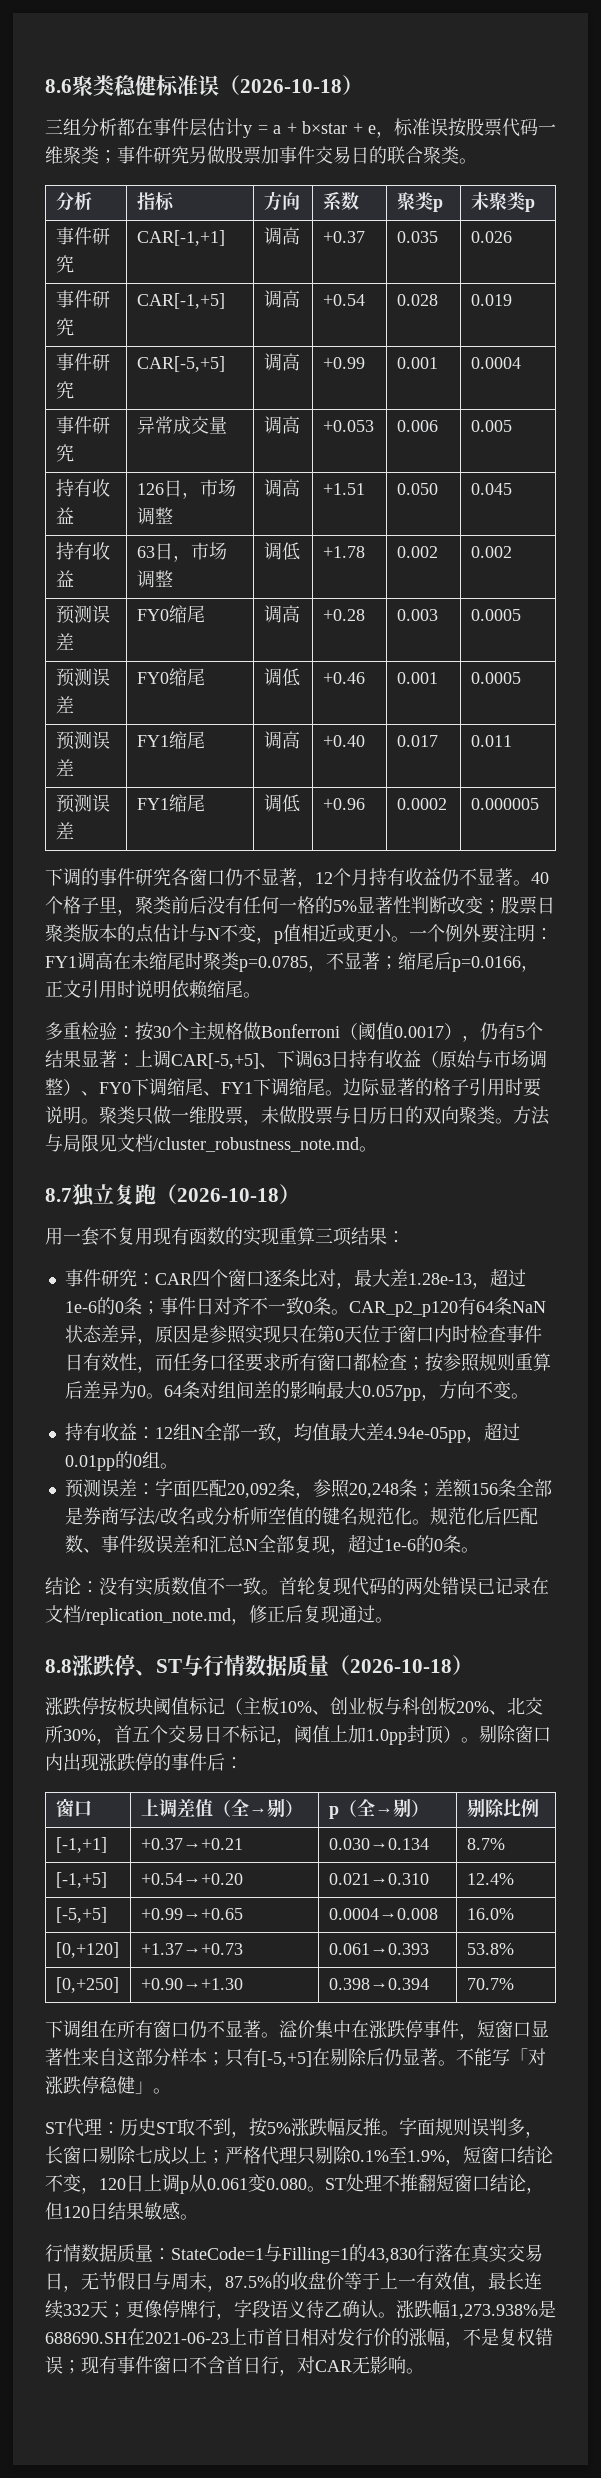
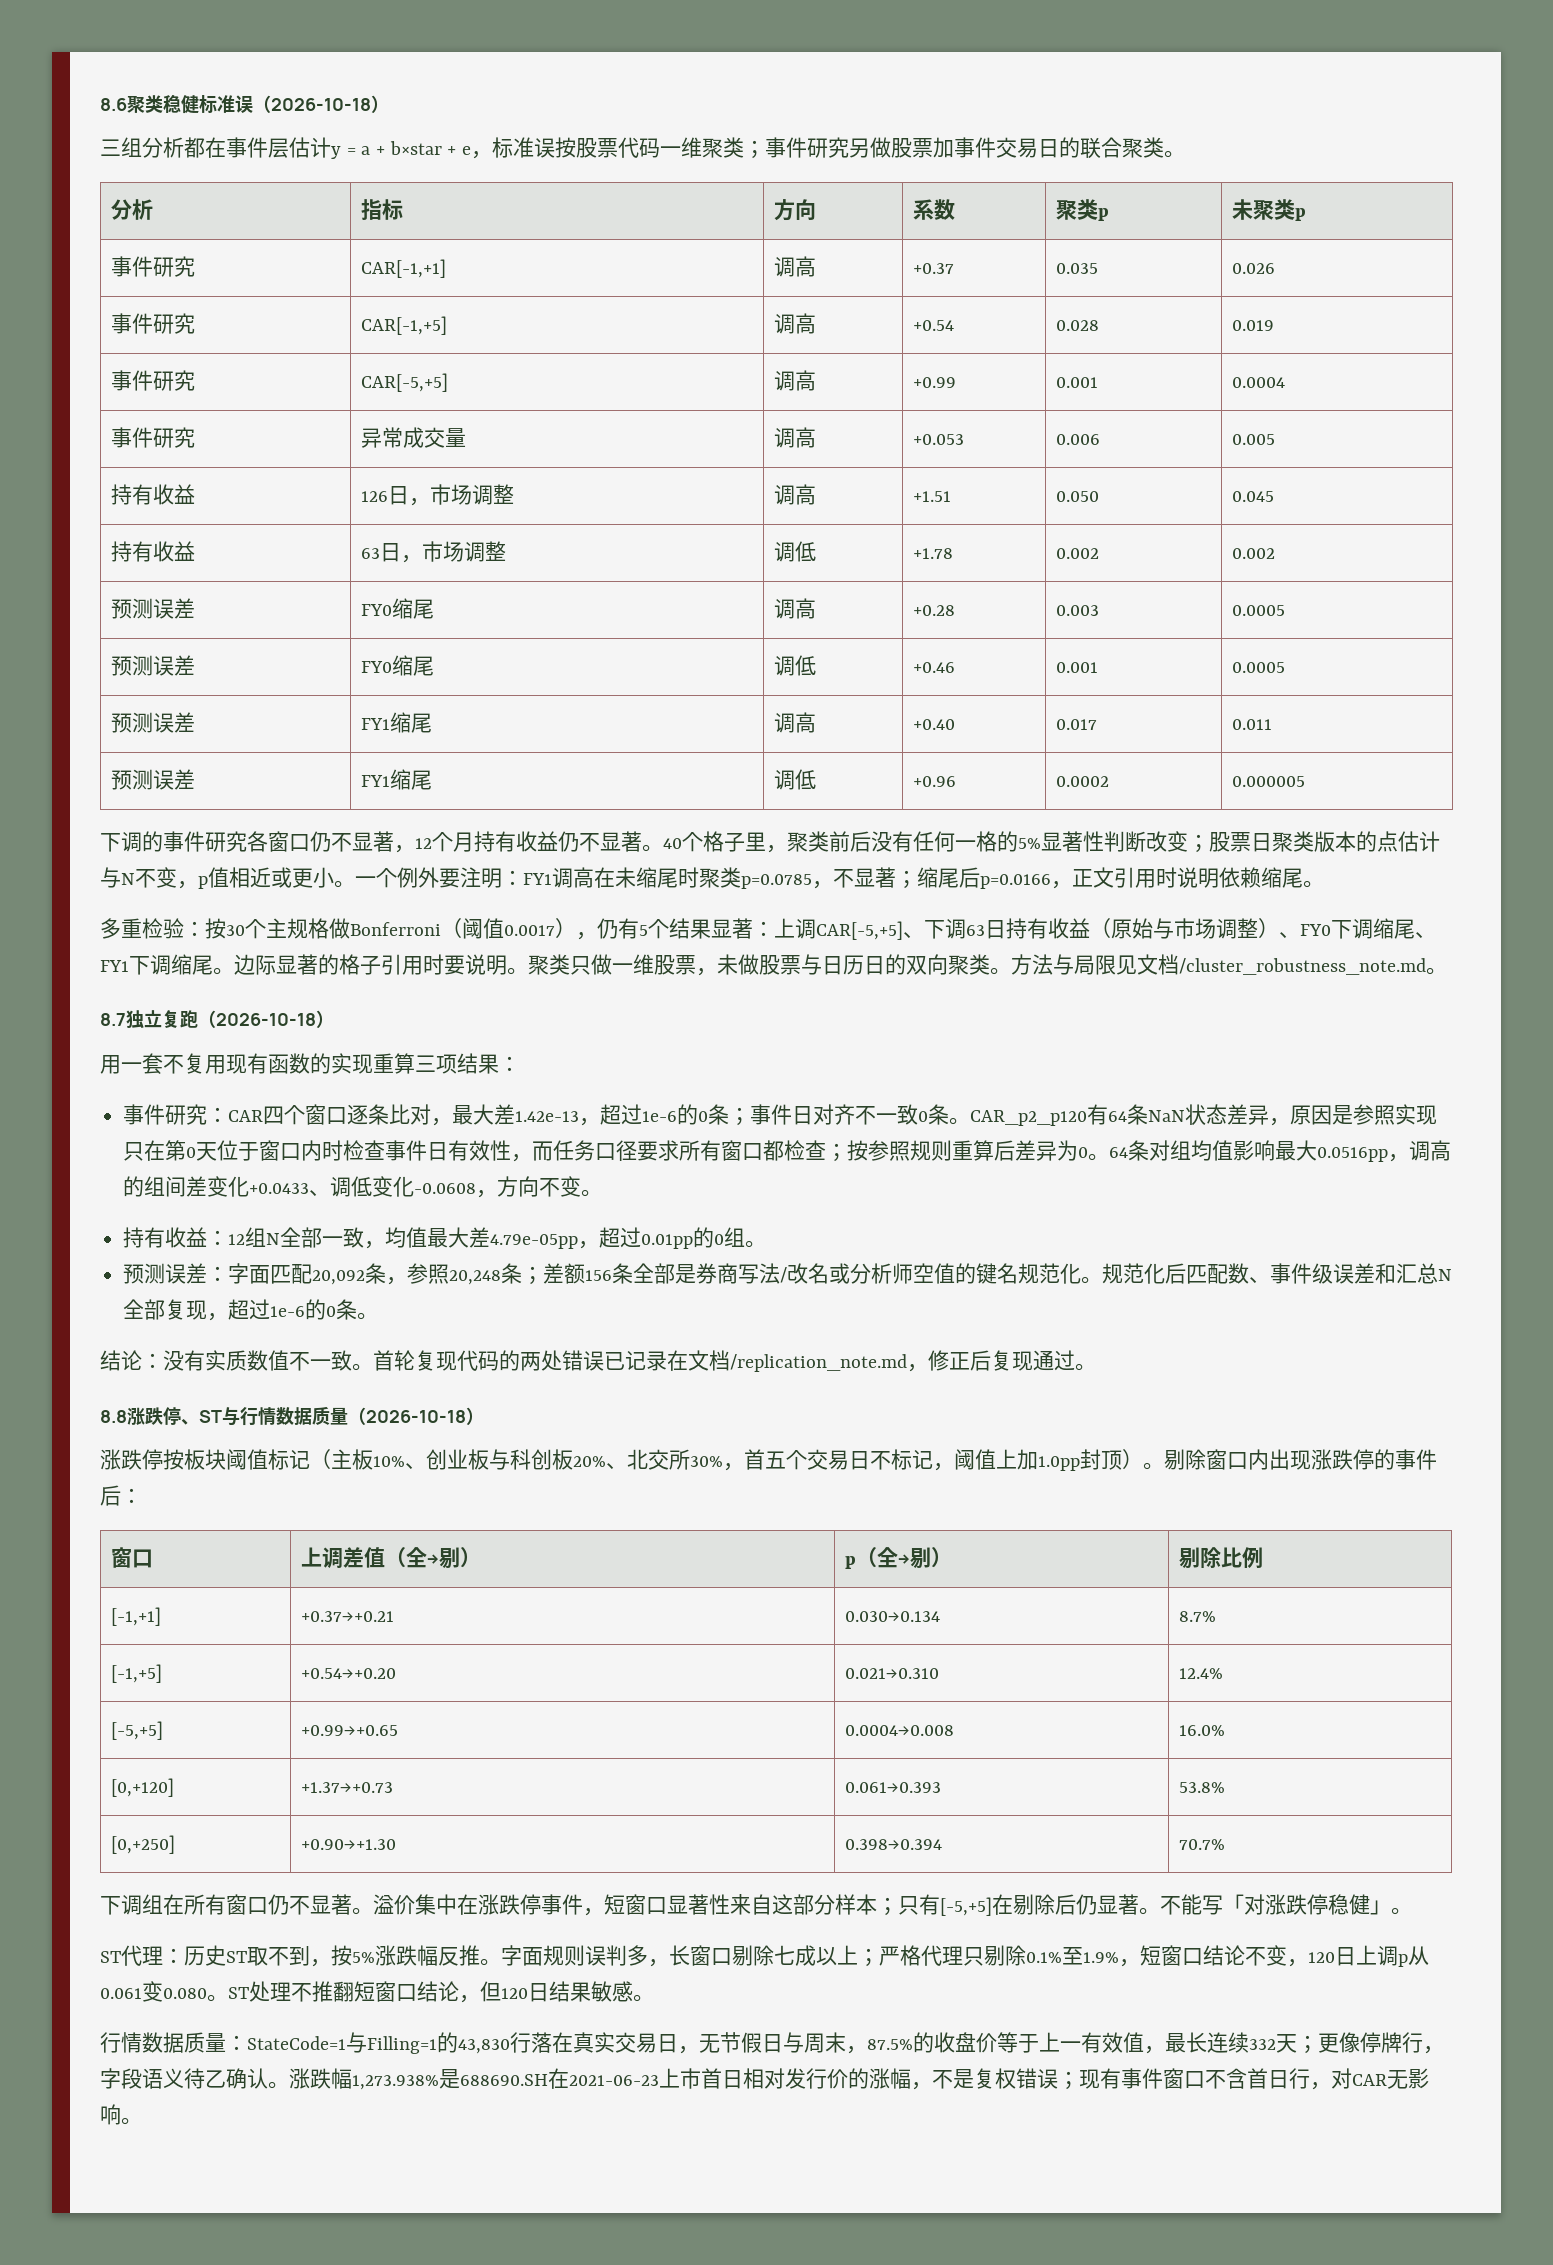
[407,1273,472,1285] 1.28e-13 -> [515,1111,580,1122] 1.42e-13
[235,1381,290,1399] 间差的 -> [1191,1140,1234,1161] 均值
[361,1385,421,1401] 0.057pp -> [1317,1140,1452,1162] [123,1176,477,1197] 0.0516pp，调高的组间差变化+0.0433、调低变化-0.0608
[383,1427,466,1443] 4.94e-05pp -> [490,1234,579,1249] 4.79e-05pp

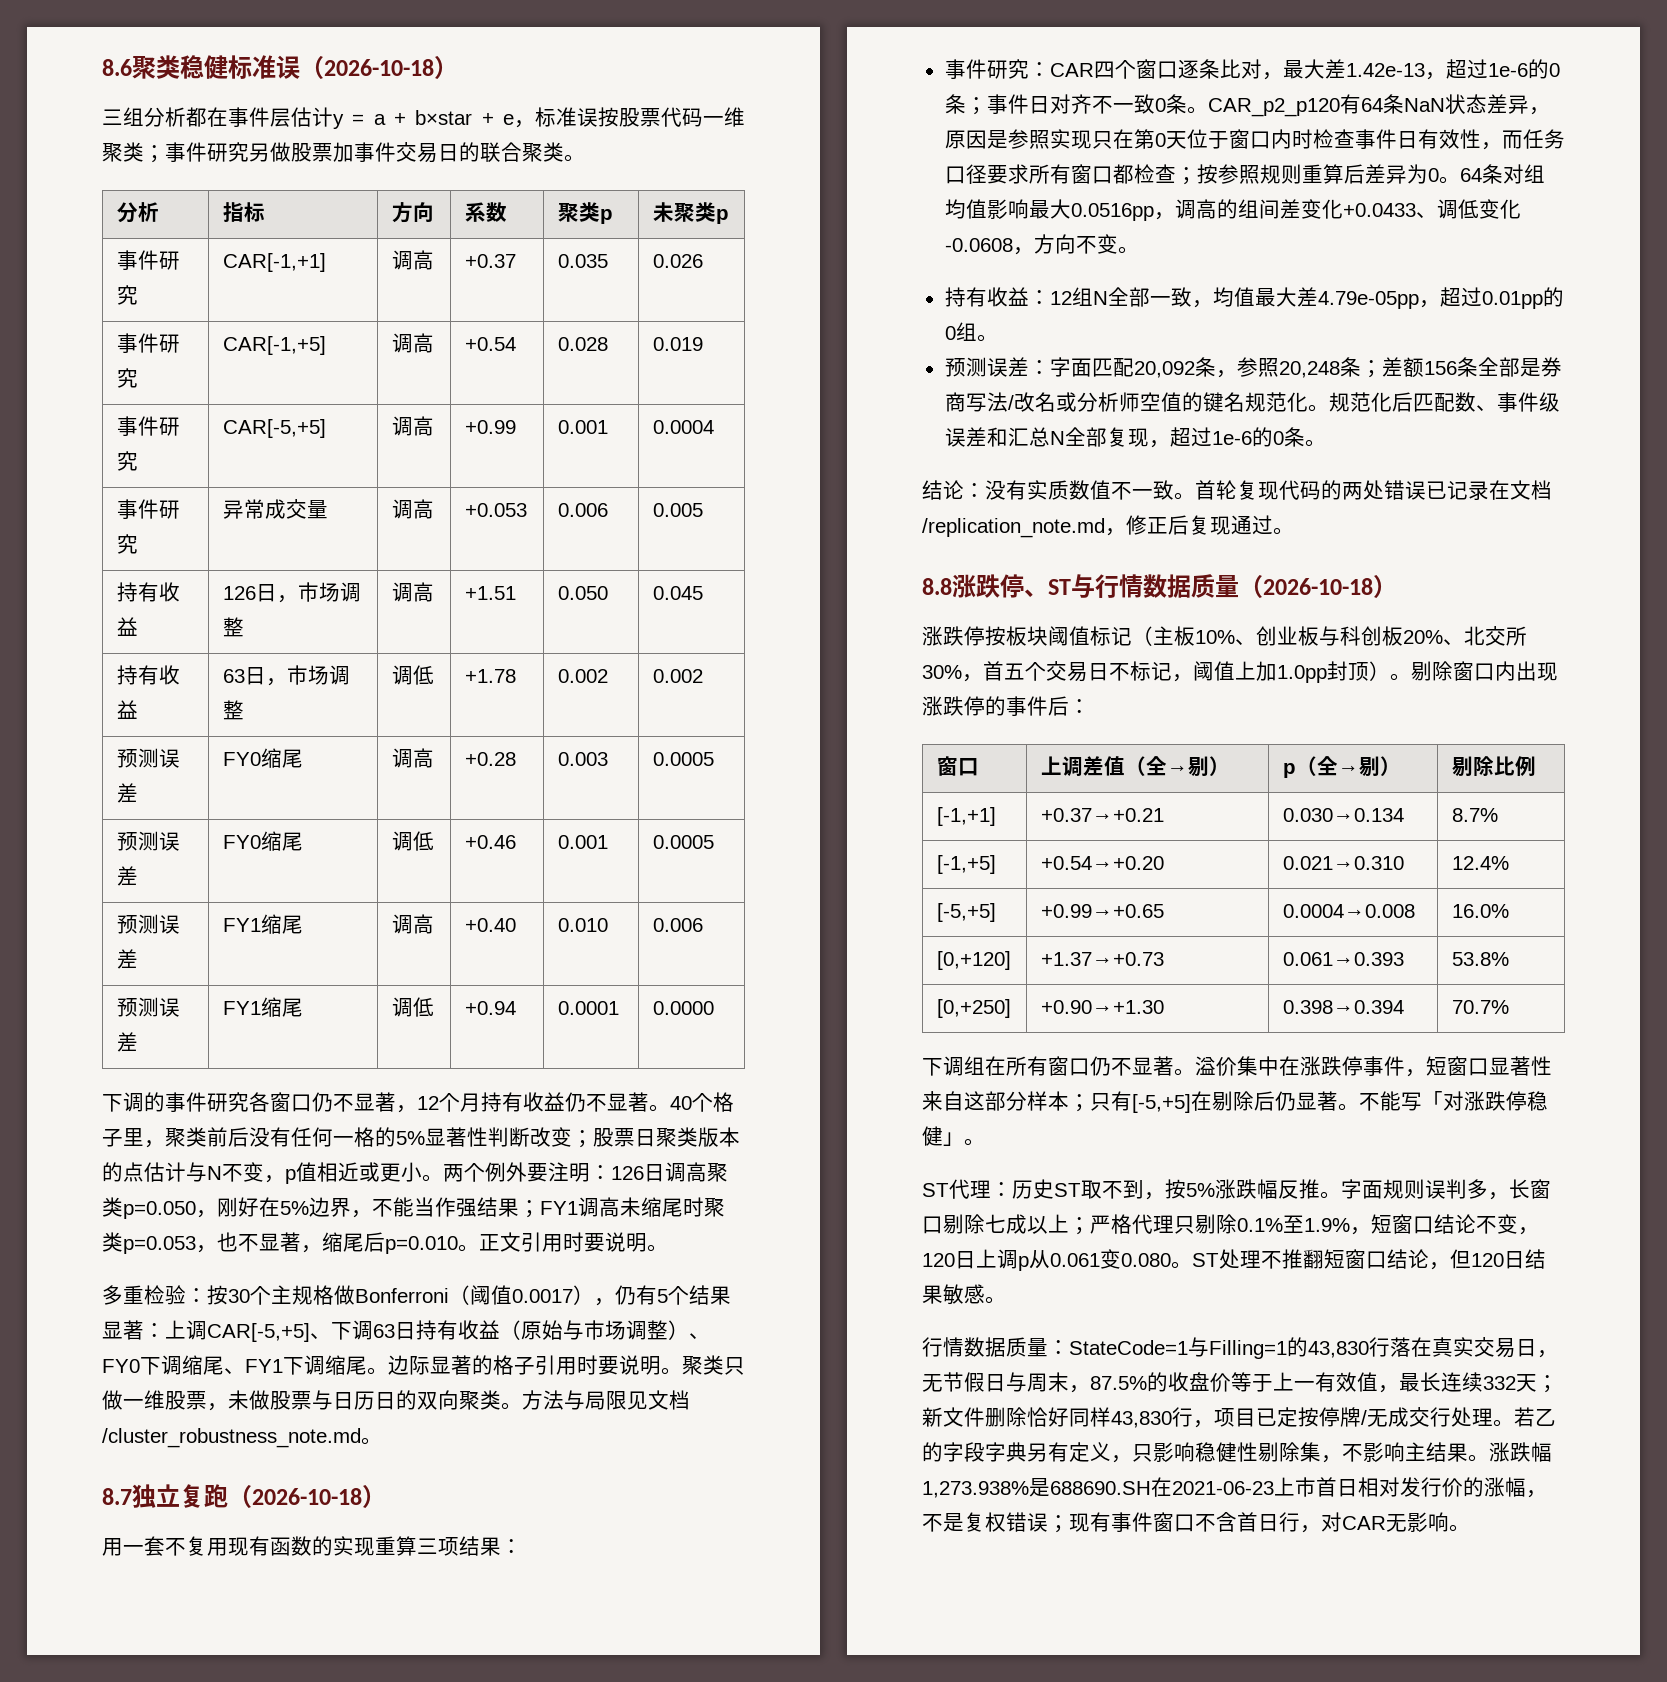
[1055,719,1097,730] [1231,719,1272,730] 0.017 | 0.011 -> [557,918,608,932] [652,918,703,932] 0.010 | 0.006
[912,776,956,787] [1055,776,1109,787] [1231,776,1305,787] +0.96 | 0.0002 | 0.000005 -> [464,1001,516,1015] [557,1001,619,1015] [652,1001,714,1015] +0.94 | 0.0001 | 0.0000
[355,876,376,885] 一 -> [443,1164,464,1182] 两
(523, 877) none -> [611,1162,728,1182] [102,1197,540,1219] 126日调高聚类p=0.050，刚好在5%边界，不能当作强结果；
[594,867,615,888] 在 -> (620, 1207) none
[741,867,1303,889] p=0.0785，不显著；缩尾后p=0.0166，正文引用时说明依赖缩尾 -> [123,1232,647,1254] p=0.053，也不显著，缩尾后p=0.010。正文引用时要说明
[1318,2032,1444,2054] [100,2068,268,2089] 更像停牌行，字段语义待乙确认 -> [922,1407,1556,1428] [922,1442,1468,1463] 新文件删除恰好同样43,830行，项目已定按停牌/无成交行处理。若乙的字段字典另有定义，只影响稳健性剔除集，不影响主结果

